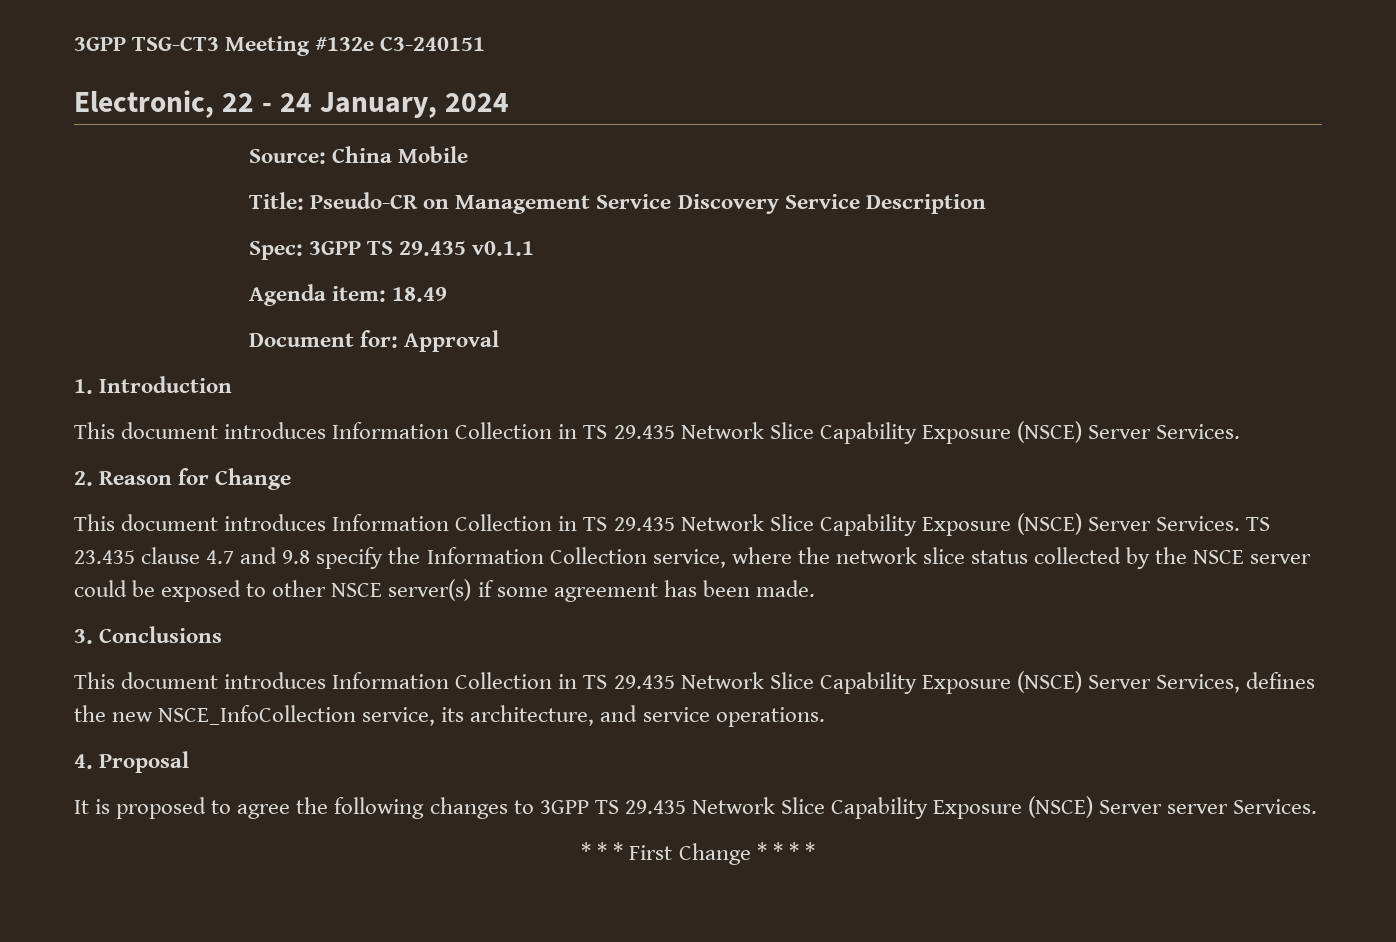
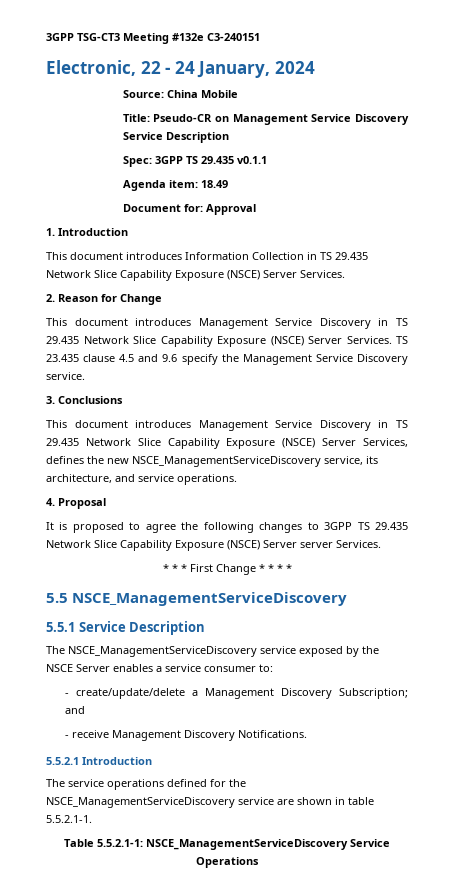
[332,514,553,531] Information Collection -> [198,318,371,329] Management Service Discovery
[206,547,1312,569] [74,579,815,602] 4.7 and 9.8 specify the Information Collection service, where the network slice status collected by the NSCE server could be exposed to other NSCE server(s) if some agreement has been made. -> [119,354,408,365] [46,372,85,380] 4.5 and 9.6 specify the Management Service Discovery service.
[332,672,553,689] Information Collection -> [198,420,371,431] Management Service Discovery
[158,705,357,725] NSCE_InfoCollection -> [132,456,321,467] NSCE_ManagementServiceDiscovery
(815, 851) none -> [46,592,348,606] [46,621,206,635] [46,646,379,657] [46,664,273,672] [65,688,408,699] [65,706,86,714] [65,730,308,741] [46,757,152,765] [46,779,246,790] [46,797,374,808] [46,815,92,823] [64,839,390,850] [196,857,259,868] // 5.5 NSCE_ManagementServiceDiscovery // 5.5.1 Service Description // The NSCE_ManagementServiceDiscovery service exposed by the NSCE Server enables a service consumer to: // - create/update/delete a Management Discovery Subscription; and // - receive Management Discovery Notifications. // 5.5.2.1 Introduction // The service operations defined for the NSCE_ManagementServiceDiscovery service are shown in table 5.5.2.1-1. // Table 5.5.2.1-1: NSCE_ManagementServiceDiscovery Service Operations

